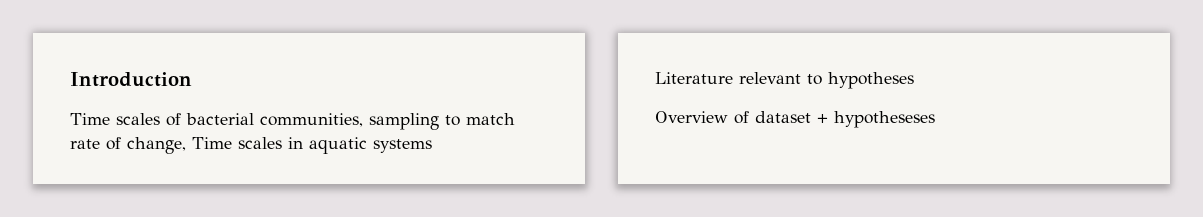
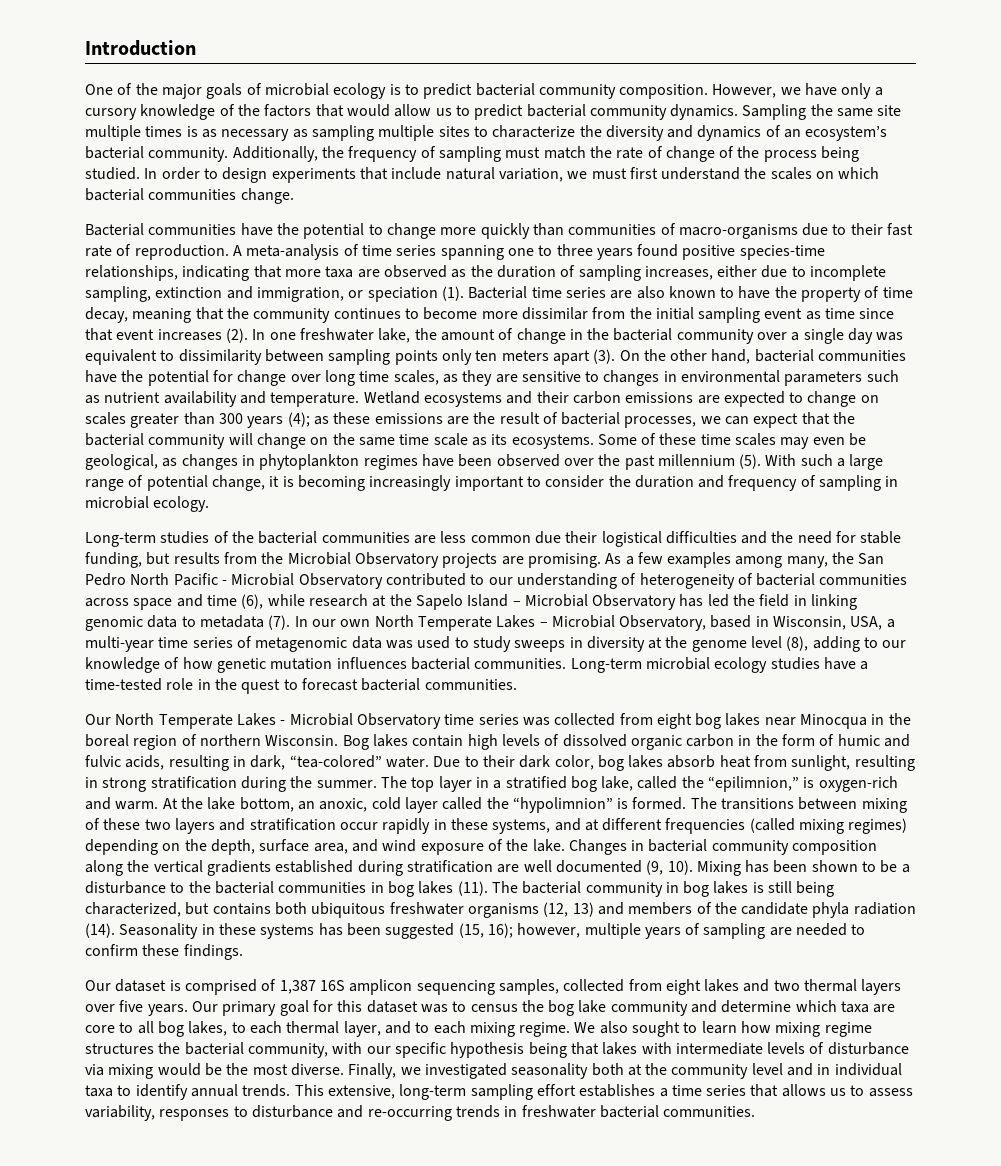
[70,113,515,130] [70,137,432,154] [655,72,914,89] [655,111,935,128] Time scales of bacterial communities, sampling to match rate of change, Time scales in aquatic systems // Literature relevant to hypotheses // Overview of dataset + hypotheseses -> [85,83,883,99] [85,104,902,120] [85,125,888,141] [85,146,860,162] [85,167,880,183] [85,188,294,204] [85,223,914,239] [85,244,825,260] [85,265,887,281] [85,286,913,302] [85,307,895,323] [85,328,904,344] [85,349,907,365] [85,370,899,386] [85,391,879,407] [85,412,856,428] [85,433,867,449] [85,454,884,470] [85,475,899,491] [85,496,210,512] [85,531,902,547] [85,552,885,568] [85,573,908,589] [85,594,858,610] [85,615,895,631] [85,636,907,652] [85,657,869,673] [85,678,517,694] [85,713,911,729] [85,734,911,750] [85,755,915,771] [85,776,898,792] [85,797,907,813] [85,818,908,834] [85,839,878,855] [85,860,910,876] [85,881,835,897] [85,902,916,918] [85,923,866,939] [85,944,243,960] [85,979,902,995] [85,1000,896,1016] [85,1021,872,1037] [85,1042,909,1058] [85,1063,902,1079] [85,1084,913,1100] [85,1105,756,1121] One of the major goals of microbial ecology is to predict bacterial community composition. However, we have only a cursory knowledge of the factors that would allow us to predict bacterial community dynamics. Sampling the same site multiple times is as necessary as sampling multiple sites to characterize the diversity and dynamics of an ecosystem’s bacterial community. Additionally, the frequency of sampling must match the rate of change of the process being studied. In order to design experiments that include natural variation, we must first understand the scales on which bacterial communities change. // Bacterial communities have the potential to change more quickly than communities of macro-organisms due to their fast rate of reproduction. A meta-analysis of time series spanning one to three years found positive species-time relationships, indicating that more taxa are observed as the duration of sampling increases, either due to incomplete sampling, extinction and immigration, or speciation (1). Bacterial time series are also known to have the property of time decay, meaning that the community continues to become more dissimilar from the initial sampling event as time since that event increases (2). In one freshwater lake, the amount of change in the bacterial community over a single day was equivalent to dissimilarity between sampling points only ten meters apart (3). On the other hand, bacterial communities have the potential for change over long time scales, as they are sensitive to changes in environmental parameters such as nutrient availability and temperature. Wetland ecosystems and their carbon emissions are expected to change on scales greater than 300 years (4); as these emissions are the result of bacterial processes, we can expect that the bacterial community will change on the same time scale as its ecosystems. Some of these time scales may even be geological, as changes in phytoplankton regimes have been observed over the past millennium (5). With such a large range of potential change, it is becoming increasingly important to consider the duration and frequency of sampling in microbial ecology. // Long-term studies of the bacterial communities are less common due their logistical difficulties and the need for stable funding, but results from the Microbial Observatory projects are promising. As a few examples among many, the San Pedro North Pacific - Microbial Observatory contributed to our understanding of heterogeneity of bacterial communities across space and time (6), while research at the Sapelo Island – Microbial Observatory has led the field in linking genomic data to metadata (7). In our own North Temperate Lakes – Microbial Observatory, based in Wisconsin, USA, a multi-year time series of metagenomic data was used to study sweeps in diversity at the genome level (8), adding to our knowledge of how genetic mutation influences bacterial communities. Long-term microbial ecology studies have a time-tested role in the quest to forecast bacterial communities. // Our North Temperate Lakes - Microbial Observatory time series was collected from eight bog lakes near Minocqua in the boreal region of northern Wisconsin. Bog lakes contain high levels of dissolved organic carbon in the form of humic and fulvic acids, resulting in dark, “tea-colored” water. Due to their dark color, bog lakes absorb heat from sunlight, resulting in strong stratification during the summer. The top layer in a stratified bog lake, called the “epilimnion,” is oxygen-rich and warm. At the lake bottom, an anoxic, cold layer called the “hypolimnion” is formed. The transitions between mixing of these two layers and stratification occur rapidly in these systems, and at different frequencies (called mixing regimes) depending on the depth, surface area, and wind exposure of the lake. Changes in bacterial community composition along the vertical gradients established during stratification are well documented (9, 10). Mixing has been shown to be a disturbance to the bacterial communities in bog lakes (11). The bacterial community in bog lakes is still being characterized, but contains both ubiquitous freshwater organisms (12, 13) and members of the candidate phyla radiation (14). Seasonality in these systems has been suggested (15, 16); however, multiple years of sampling are needed to confirm these findings. // Our dataset is comprised of 1,387 16S amplicon sequencing samples, collected from eight lakes and two thermal layers over five years. Our primary goal for this dataset was to census the bog lake community and determine which taxa are core to all bog lakes, to each thermal layer, and to each mixing regime. We also sought to learn how mixing regime structures the bacterial community, with our specific hypothesis being that lakes with intermediate levels of disturbance via mixing would be the most diverse. Finally, we investigated seasonality both at the community level and in individual taxa to identify annual trends. This extensive, long-term sampling effort establishes a time series that allows us to assess variability, responses to disturbance and re-occurring trends in freshwater bacterial communities.

